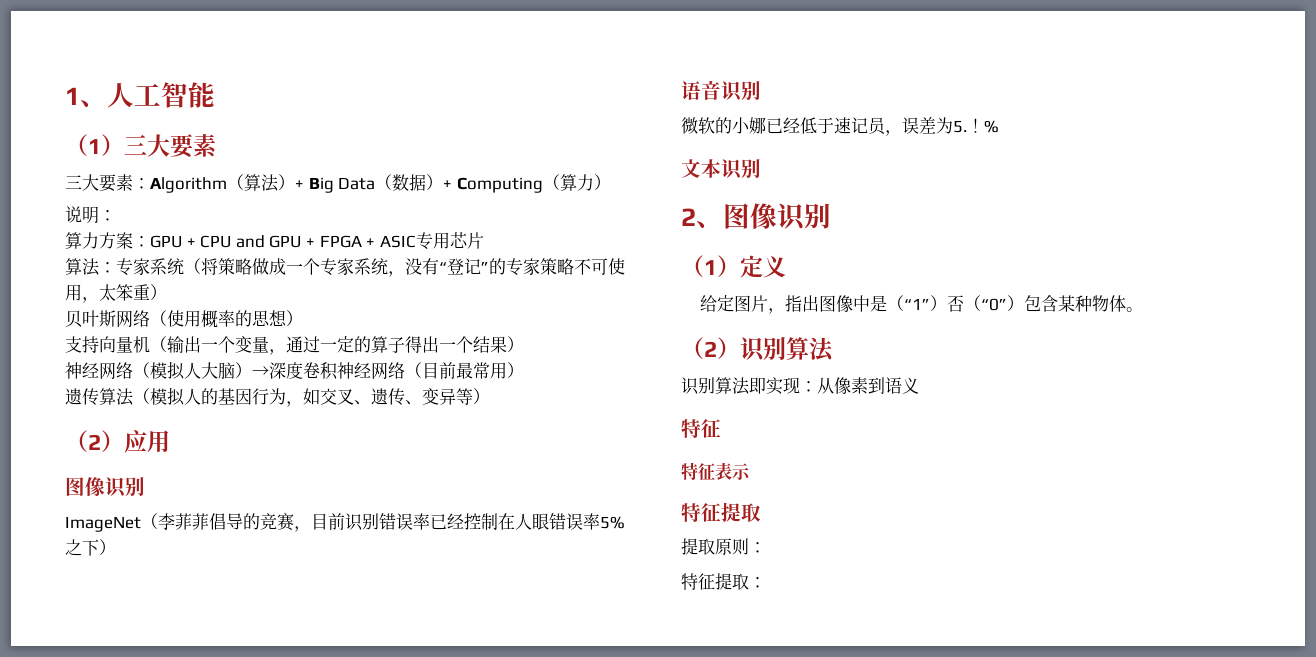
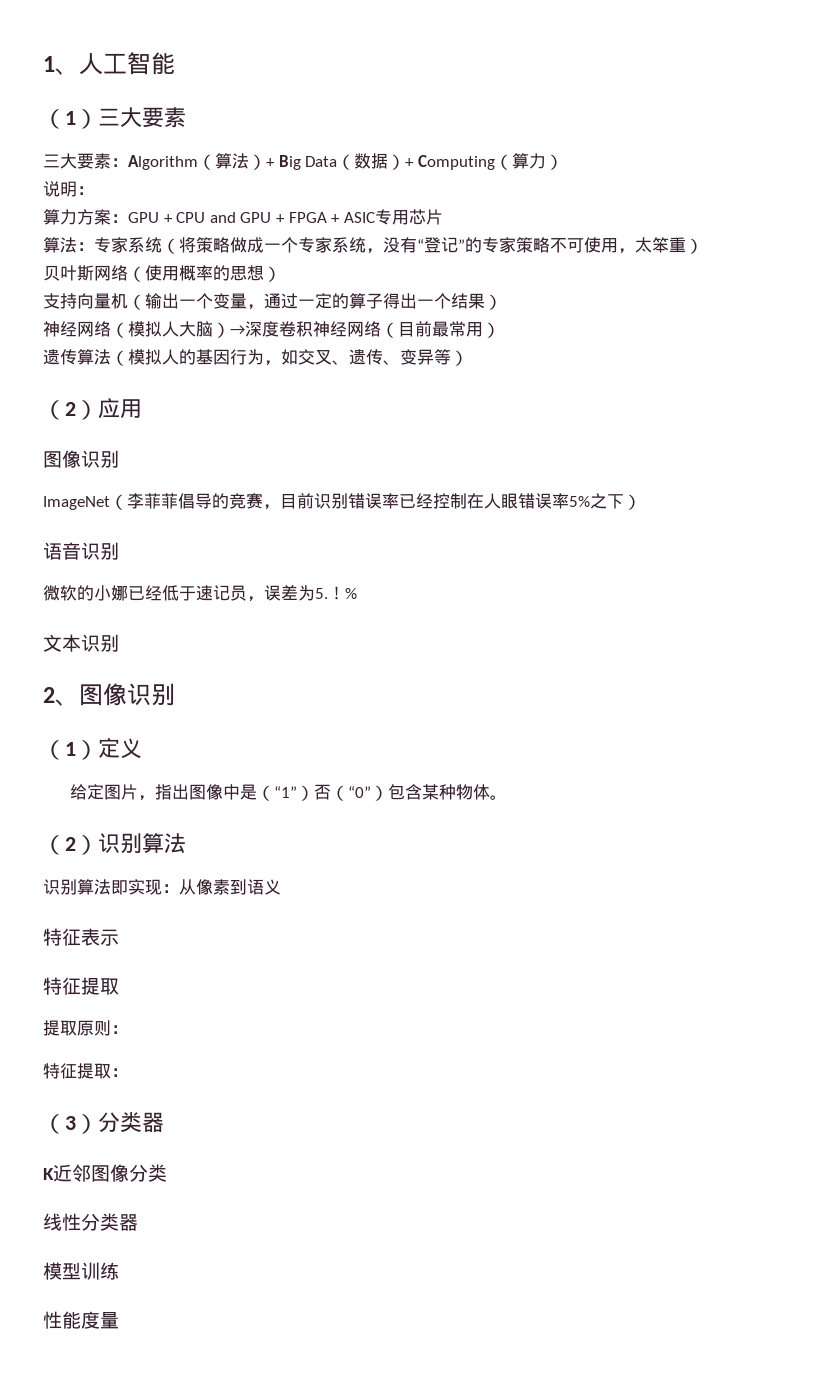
[681,462,715,481] // 特征 -> (81, 937) none
(766, 582) none -> [43,1112,164,1134] [43,1164,167,1182] [43,1213,138,1231] [43,1262,119,1280] [43,1311,119,1329] // （3）分类器 // K近邻图像分类 // 线性分类器 // 模型训练 // 性能度量

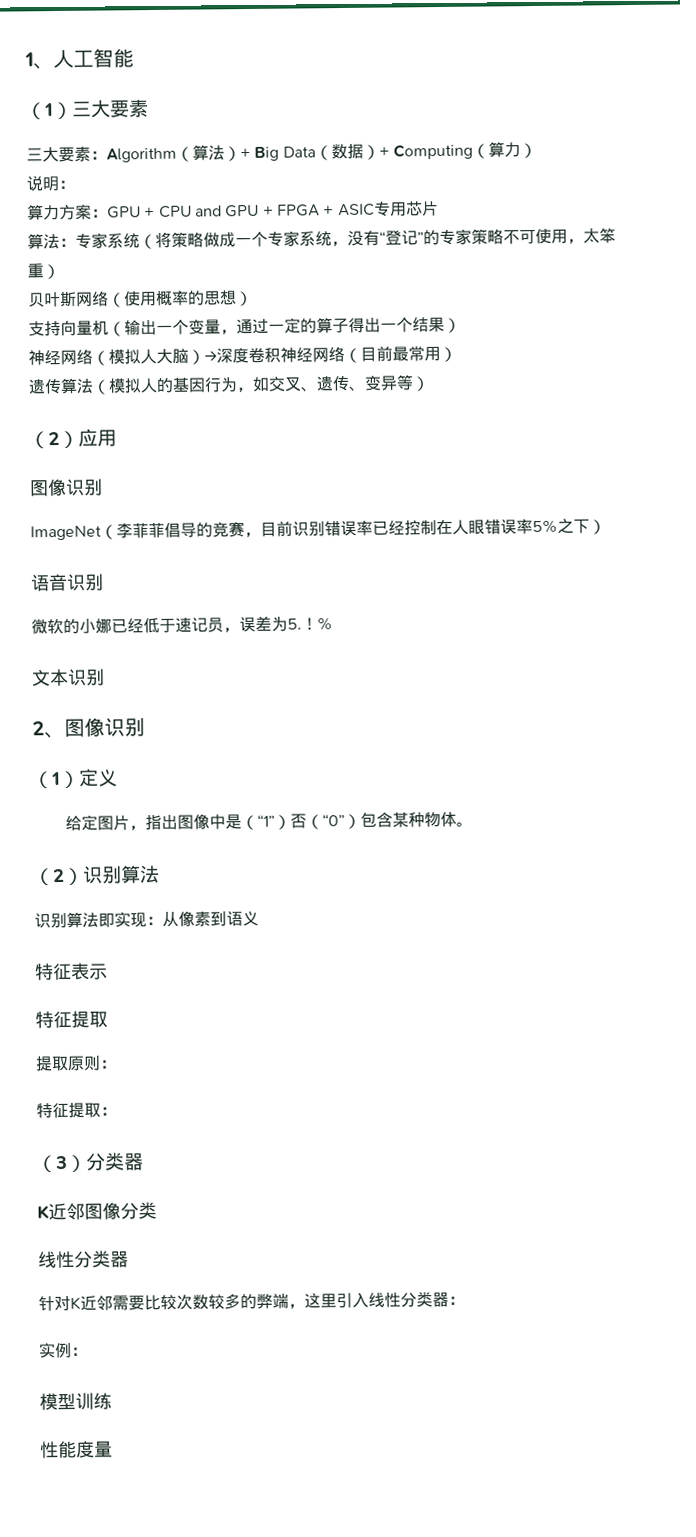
(138, 1222) none -> [38,1291,465,1312] [38,1342,88,1359] // 针对K近邻需要比较次数较多的弊端，这里引入线性分类器： // 实例：

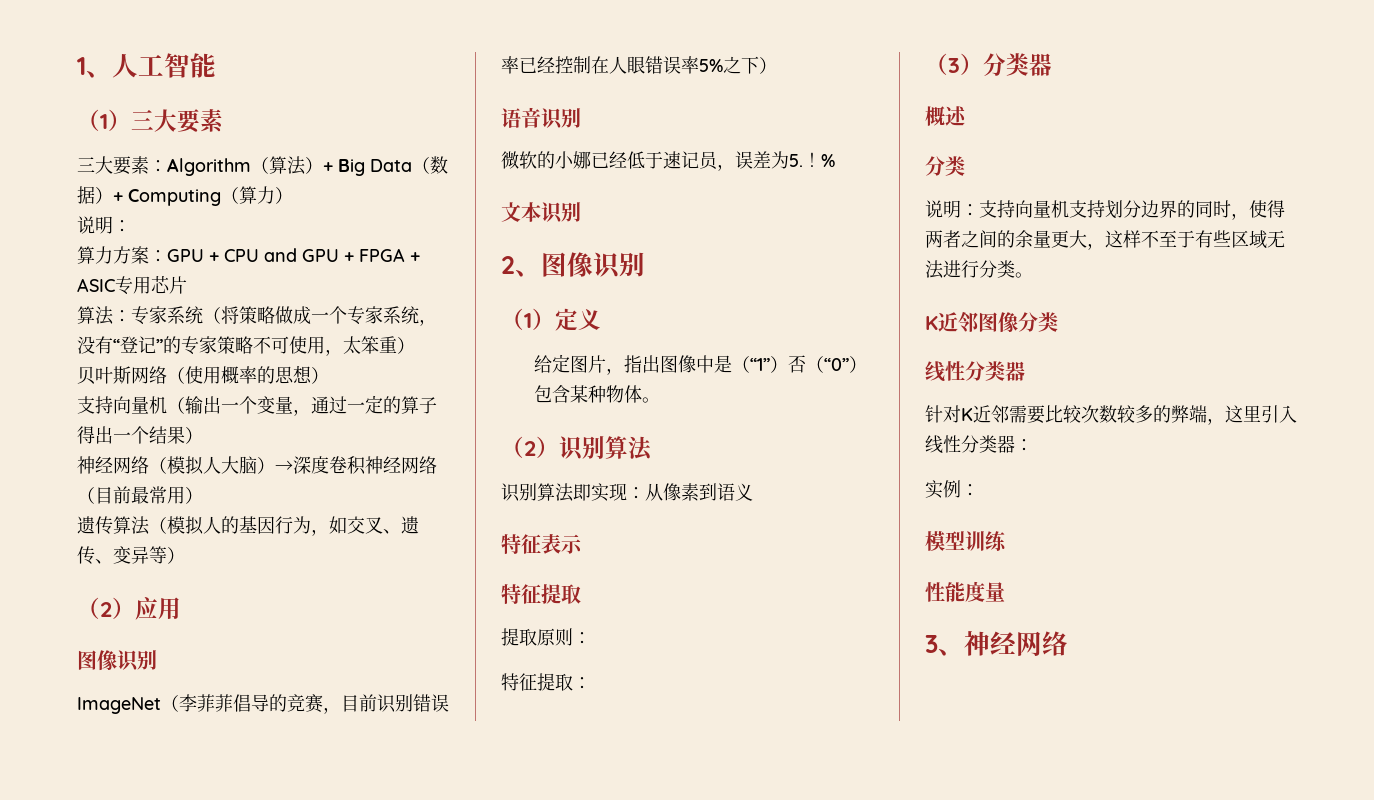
(144, 1162) none -> [925,106,967,126] [925,156,965,176] [925,200,1285,220] [925,230,1285,250] [925,260,1033,279] // 概述 // 分类 // 说明：支持向量机支持划分边界的同时，使得两者之间的余量更大，这样不至于有些区域无法进行分类。
(113, 1449) none -> [925,631,1068,656] // 3、神经网络

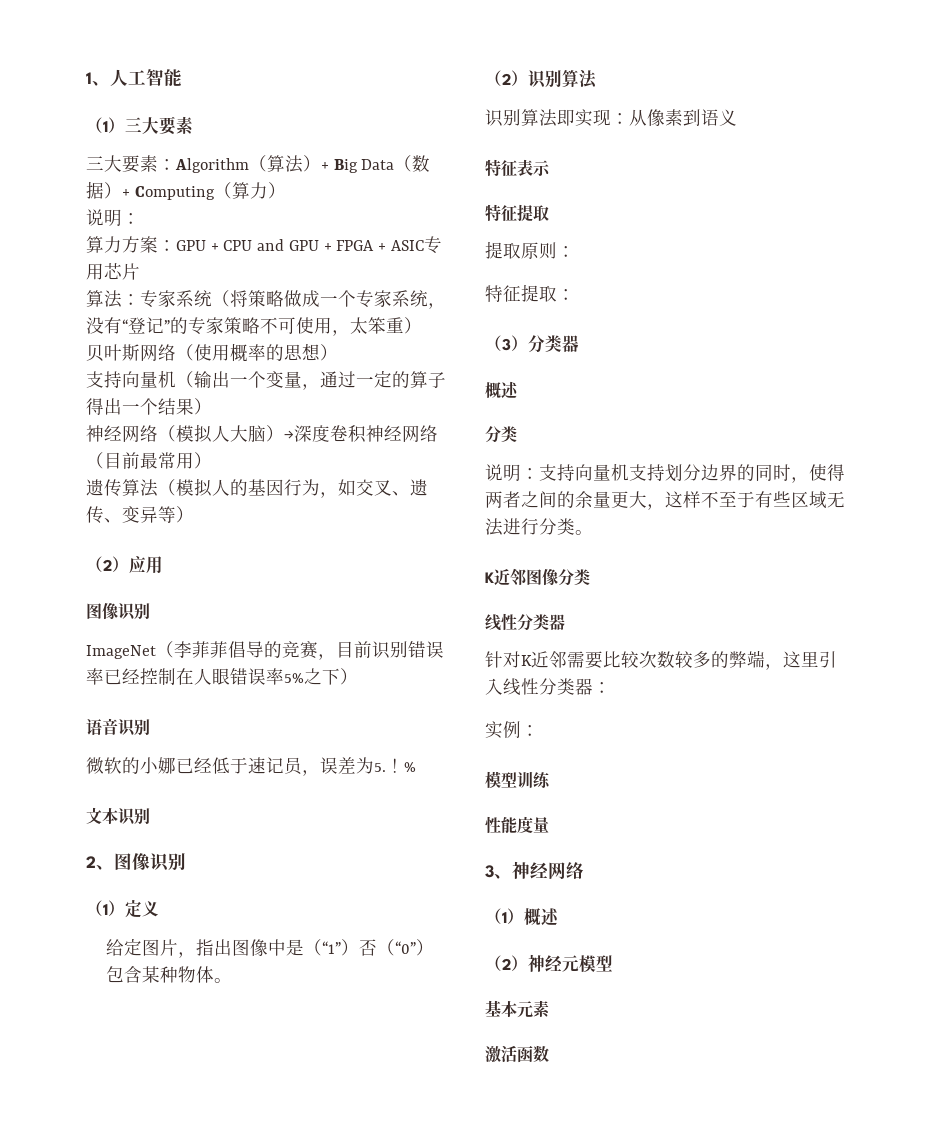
(1068, 643) none -> [485,908,559,926] [485,954,613,972] [485,1000,550,1018] [485,1045,549,1063] // （1）概述 // （2）神经元模型 // 基本元素 // 激活函数

